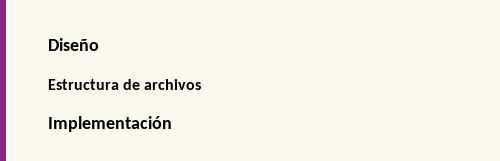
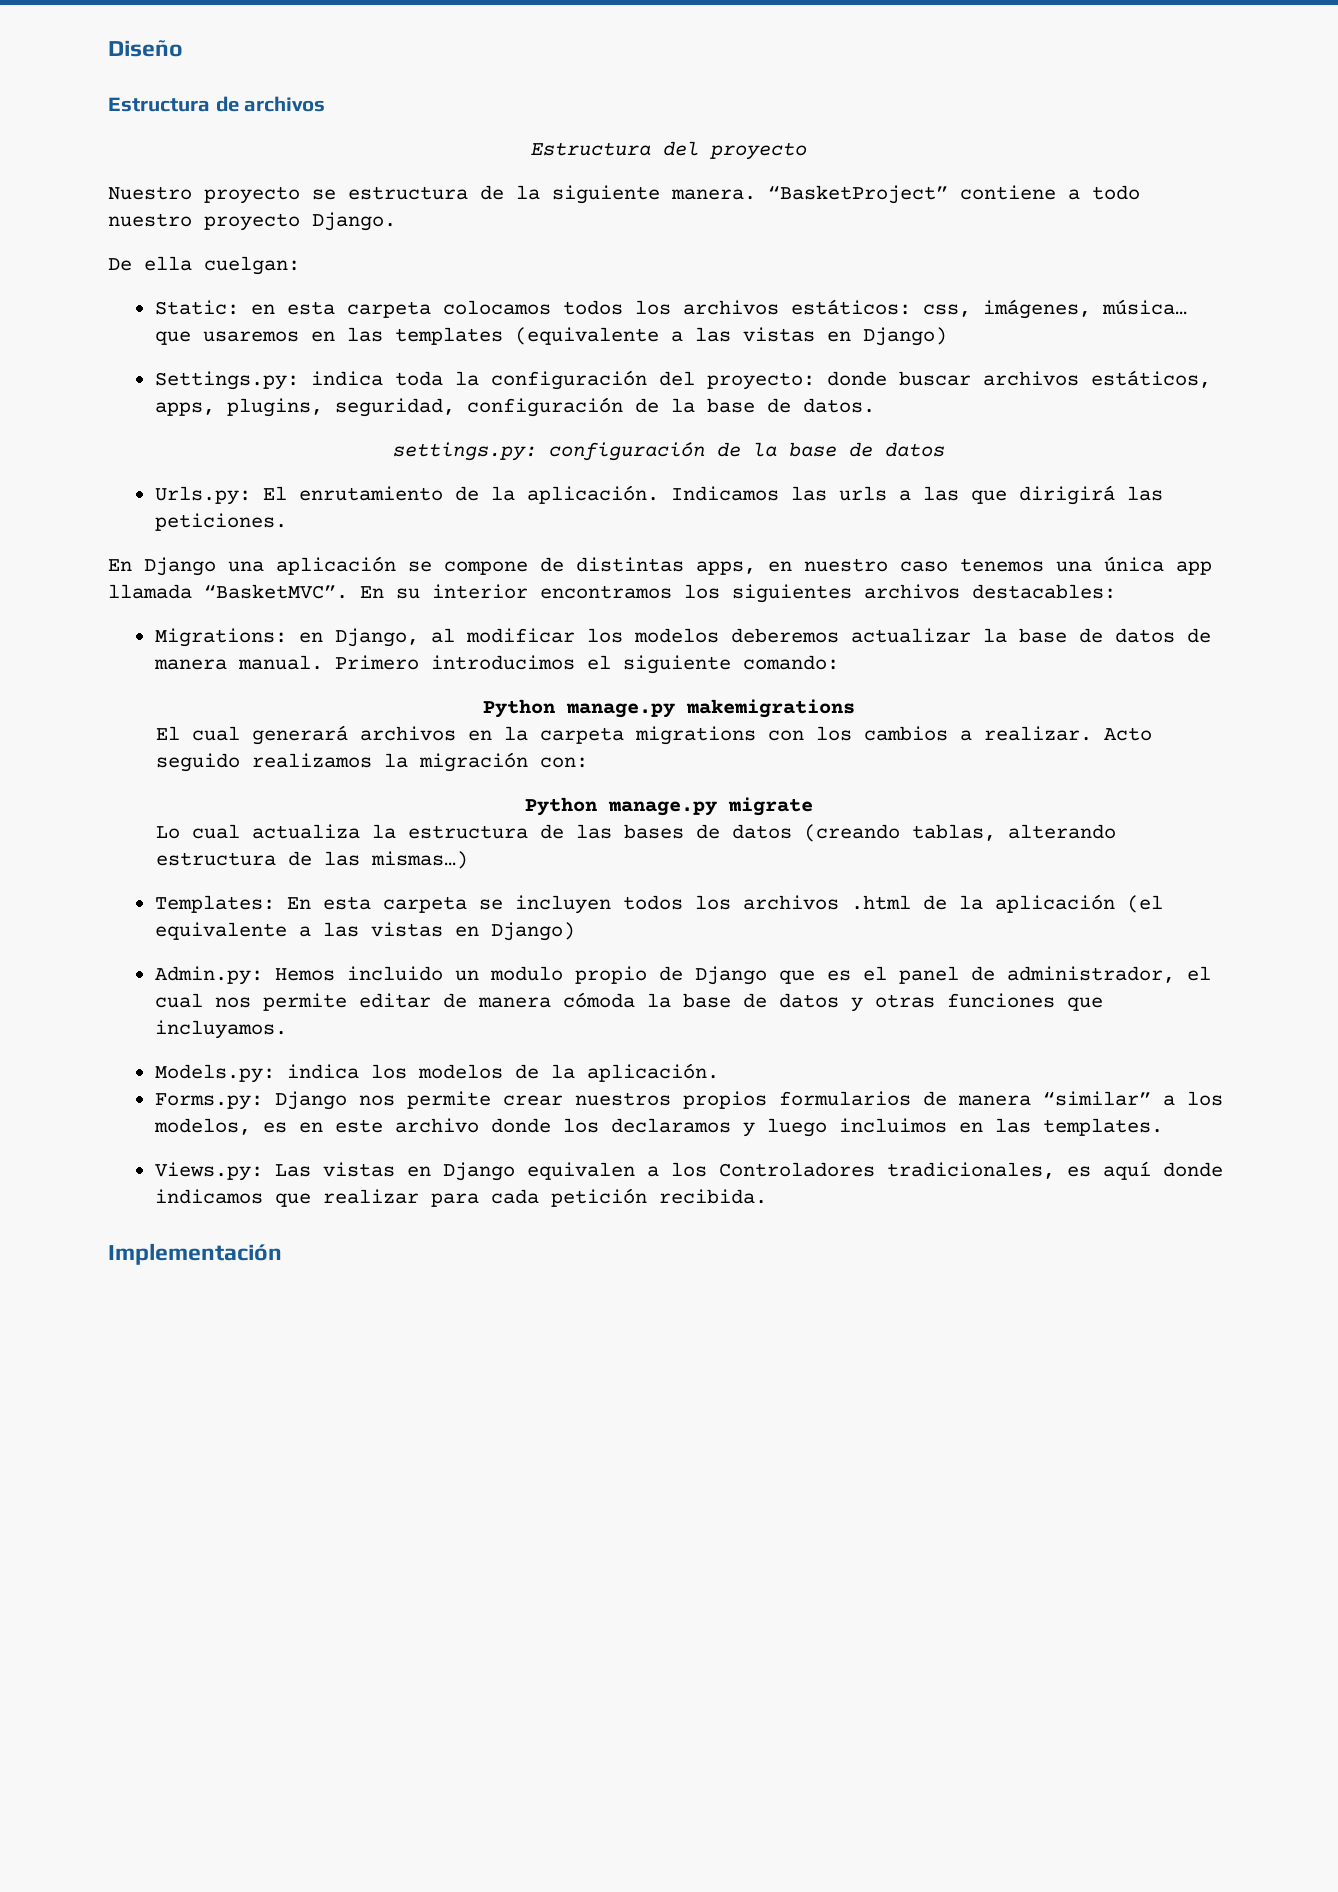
(202, 84) none -> [531,141,807,160] [108,185,1140,204] [108,212,396,231] [108,256,300,275] [154,299,1187,319] [154,327,947,346] [154,370,1211,390] [154,397,875,417] [393,442,945,461] [154,485,1163,505] [154,513,287,531] [108,556,1212,576] [108,584,1116,603] [154,628,1211,647] [153,655,839,674] [483,699,855,718] [156,725,1153,745] [156,752,589,772] [525,797,813,816] [156,824,1117,842] [156,851,469,869] [154,894,1163,914] [154,922,575,941] [154,966,1211,985] [154,992,1103,1012] [154,1020,287,1039] [154,1063,719,1083] [154,1091,1223,1110] [153,1118,1163,1137] [154,1161,1223,1181] [154,1188,767,1207] // Estructura del proyecto // Nuestro proyecto se estructura de la siguiente manera. “BasketProject” contiene a todo nuestro proyecto Django. // De ella cuelgan: // Static: en esta carpeta colocamos todos los archivos estáticos: css, imágenes, música… que usaremos en las templates (equivalente a las vistas en Django) // Settings.py: indica toda la configuración del proyecto: donde buscar archivos estáticos, apps, plugins, seguridad, configuración de la base de datos. // settings.py: configuración de la base de datos // Urls.py: El enrutamiento de la aplicación. Indicamos las urls a las que dirigirá las peticiones. // En Django una aplicación se compone de distintas apps, en nuestro caso tenemos una única app llamada “BasketMVC”. En su interior encontramos los siguientes archivos destacables: // Migrations: en Django, al modificar los modelos deberemos actualizar la base de datos de manera manual. Primero introducimos el siguiente comando: // Python manage.py makemigrations // El cual generará archivos en la carpeta migrations con los cambios a realizar. Acto seguido realizamos la migración con: // Python manage.py migrate // Lo cual actualiza la estructura de las bases de datos (creando tablas, alterando estructura de las mismas…) // Templates: En esta carpeta se incluyen todos los archivos .html de la aplicación (el equivalente a las vistas en Django) // Admin.py: Hemos incluido un modulo propio de Django que es el panel de administrador, el cual nos permite editar de manera cómoda la base de datos y otras funciones que incluyamos. // Models.py: indica los modelos de la aplicación. // Forms.py: Django nos permite crear nuestros propios formularios de manera “similar” a los modelos, es en este archivo donde los declaramos y luego incluimos en las templates. // Views.py: Las vistas en Django equivalen a los Controladores tradicionales, es aquí donde indicamos que realizar para cada petición recibida.

